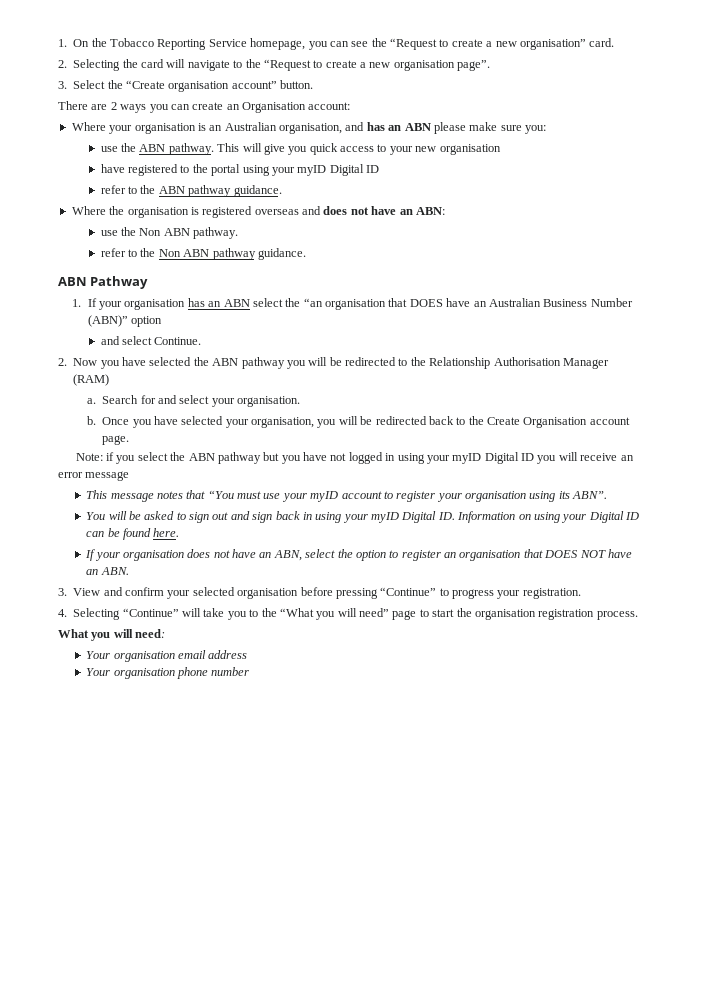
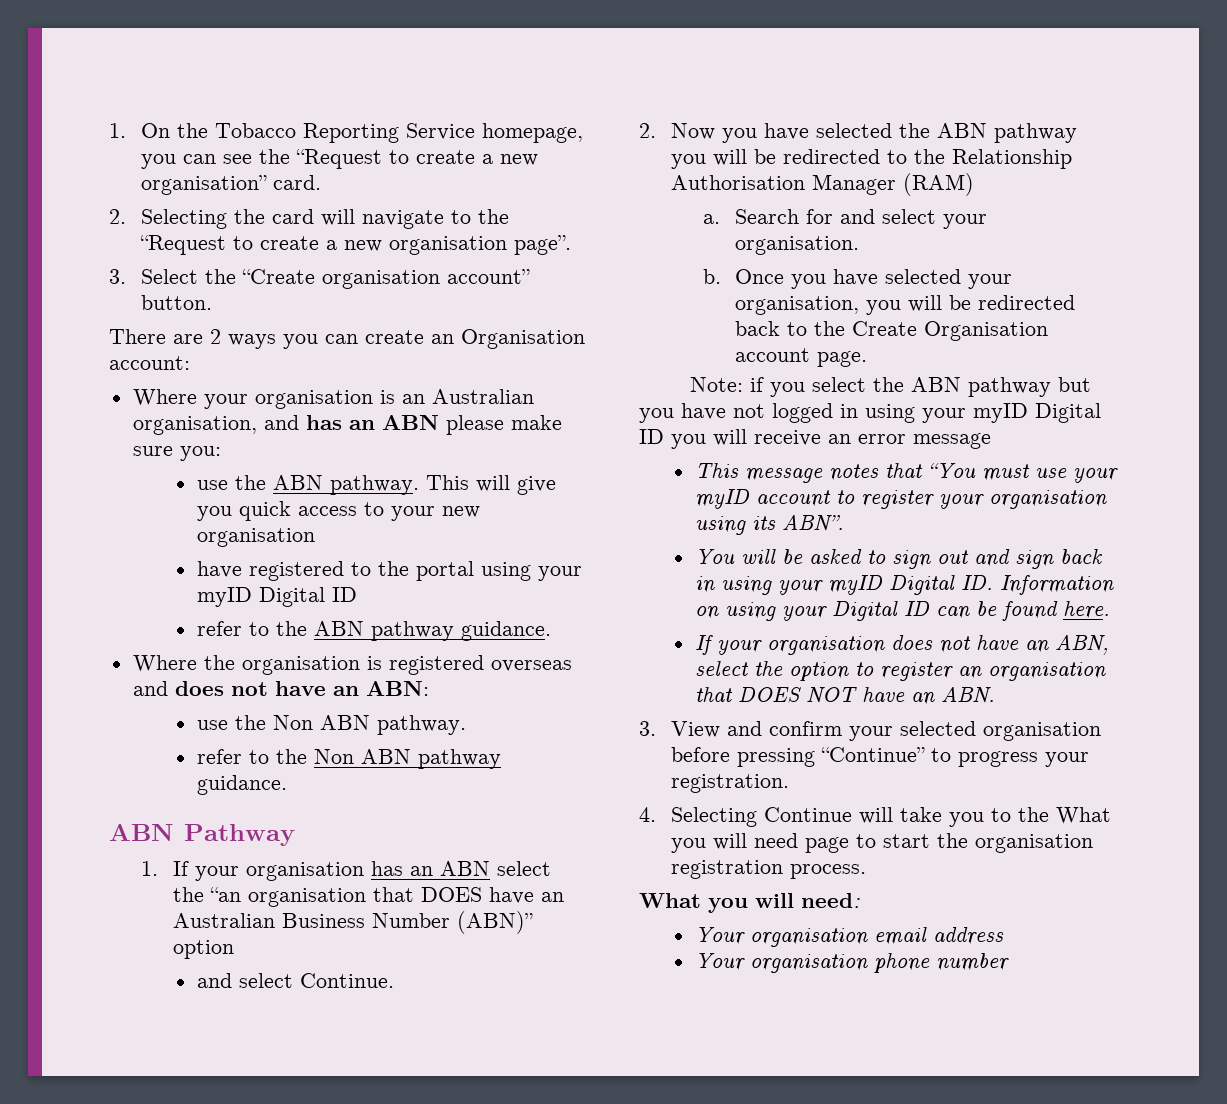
[122,608,179,617] “Continue” -> [764,807,853,822] Continue
[279,608,389,620] “What you will need” -> [1056,807,1112,824] [671,833,799,853] What you will need

